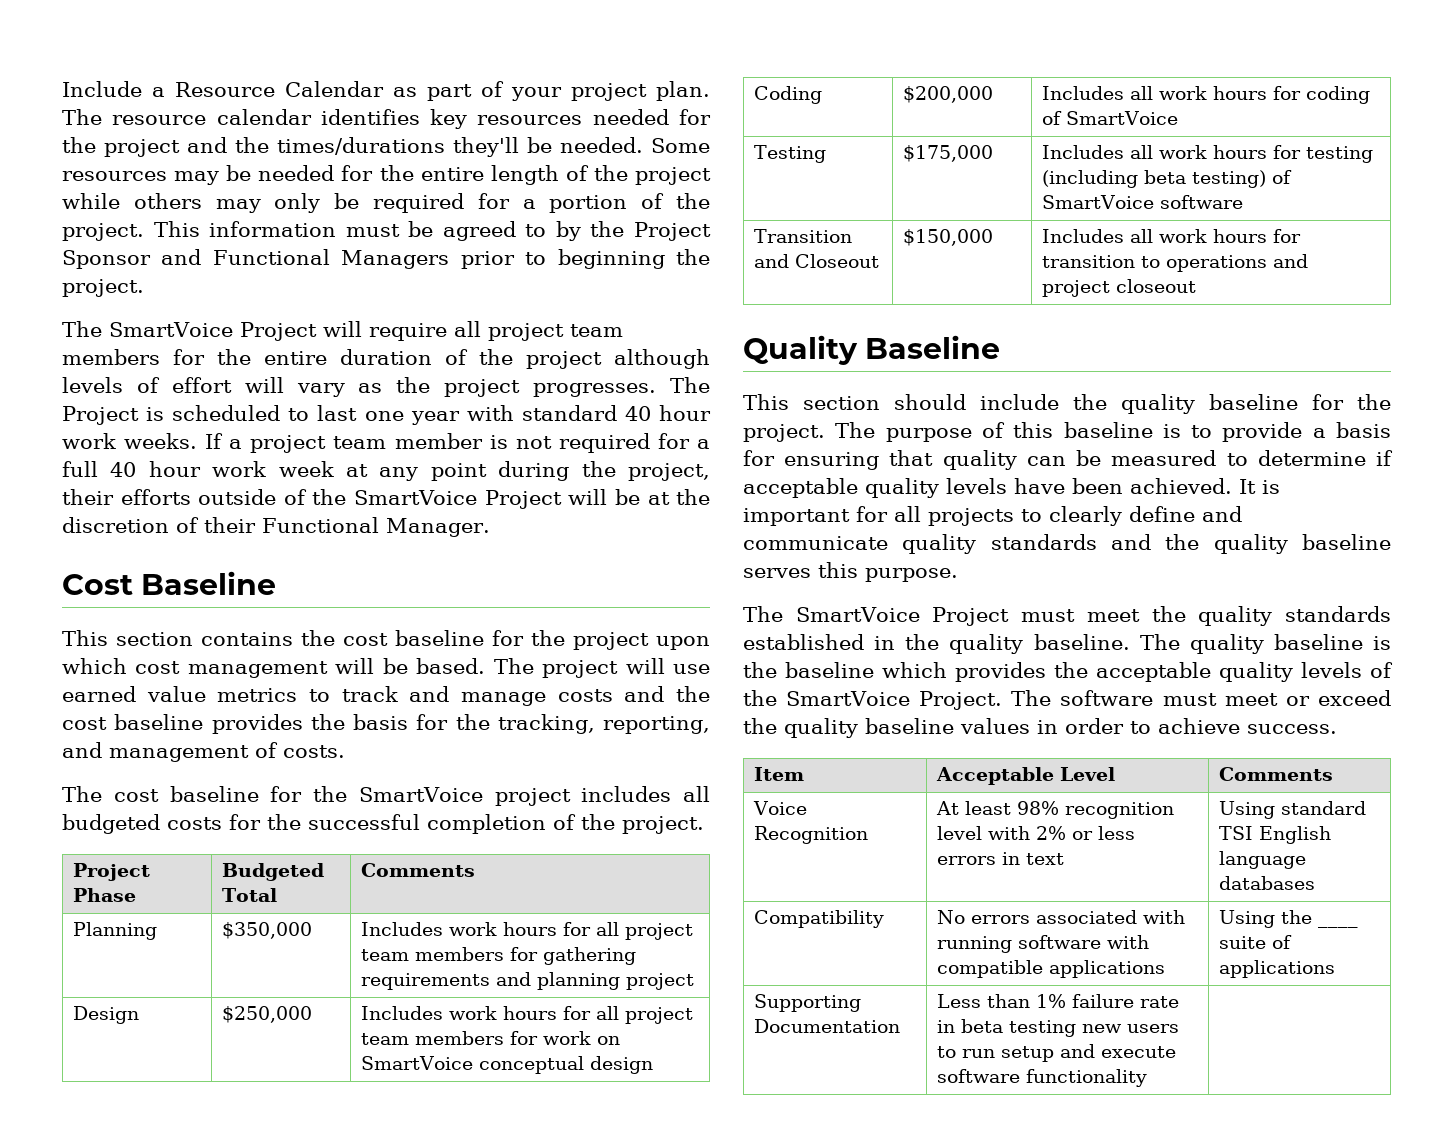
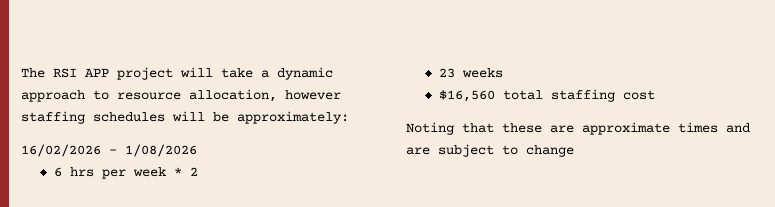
[62,81,710,101] [62,109,711,129] [62,137,710,157] [62,165,712,185] [62,193,710,213] [62,221,711,241] [62,249,711,269] [62,279,144,297] [62,321,623,341] [62,349,710,369] [62,377,711,397] [62,405,712,425] [62,433,710,453] [62,461,710,481] [62,489,710,509] [62,517,490,537] [62,571,277,595] [62,630,710,650] [62,658,711,678] [62,686,710,706] [62,714,710,734] [62,742,345,762] [62,786,710,806] [62,814,704,834] [73,863,151,881] [73,888,137,902] [222,863,325,881] [222,888,278,902] [361,863,476,877] [73,922,158,940] [222,922,313,939] [361,922,694,940] [361,947,637,965] [361,972,695,990] [73,1006,140,1024] [222,1006,313,1023] [361,1006,694,1024] [361,1031,621,1045] [361,1056,654,1074] [754,86,823,104] [903,86,994,103] [1042,86,1371,104] [1042,111,1179,125] [754,145,827,163] [903,145,994,162] [1042,145,1374,163] [1042,170,1293,188] [1042,195,1244,209] [754,229,853,243] [754,254,880,268] [903,229,994,246] [1042,229,1302,243] [1042,254,1309,272] [1042,279,1197,297] [743,335,1001,365] [743,394,1391,414] [743,422,1391,442] [743,450,1393,470] [743,478,1280,498] [743,506,1242,526] [743,534,1391,554] [743,562,958,582] [743,606,1391,626] [743,634,1391,654] [743,662,1393,682] [743,690,1391,710] [743,718,1337,738] [754,767,805,781] [936,767,1116,785] [1219,767,1334,781] [753,801,808,815] [754,826,869,844] [936,801,1175,819] [937,826,1136,840] [937,852,1065,865] [1219,801,1367,819] [1219,826,1332,844] [1219,851,1307,869] [1219,876,1316,890] [754,910,885,928] [937,910,1186,924] [937,935,1150,953] [937,960,1166,978] [1219,910,1313,928] [1318,924,1359,928] [1219,935,1293,949] [1219,960,1336,978] [754,994,862,1012] [754,1019,901,1033] [937,994,1180,1008] [937,1019,1180,1037] [937,1044,1177,1062] [937,1069,1148,1087] Include a Resource Calendar as part of your project plan. The resource calendar identifies key resources needed for the project and the times/durations they'll be needed. Some resources may be needed for the entire length of the project while others may only be required for a portion of the project. This information must be agreed to by the Project Sponsor and Functional Managers prior to beginning the project. // The SmartVoice Project will require all project team members for the entire duration of the project although levels of effort will vary as the project progresses. The Project is scheduled to last one year with standard 40 hour work weeks. If a project team member is not required for a full 40 hour work week at any point during the project, their efforts outside of the SmartVoice Project will be at the discretion of their Functional Manager. // Cost Baseline // This section contains the cost baseline for the project upon which cost management will be based. The project will use earned value metrics to track and manage costs and the cost baseline provides the basis for the tracking, reporting, and management of costs. // The cost baseline for the SmartVoice project includes all budgeted costs for the successful completion of the project. // Project Phase | Budgeted Total | Comments // Planning | $350,000 | Includes work hours for all project team members for gathering requirements and planning project // Design | $250,000 | Includes work hours for all project team members for work on SmartVoice conceptual design // Coding | $200,000 | Includes all work hours for coding of SmartVoice // Testing | $175,000 | Includes all work hours for testing (including beta testing) of SmartVoice software // Transition and Closeout | $150,000 | Includes all work hours for transition to operations and project closeout // Quality Baseline // This section should include the quality baseline for the project. The purpose of this baseline is to provide a basis for ensuring that quality can be measured to determine if acceptable quality levels have been achieved. It is important for all projects to clearly define and communicate quality standards and the quality baseline serves this purpose. // The SmartVoice Project must meet the quality standards established in the quality baseline. The quality baseline is the baseline which provides the acceptable quality levels of the SmartVoice Project. The software must meet or exceed the quality baseline values in order to achieve success. // Item | Acceptable Level | Comments // Voice Recognition | At least 98% recognition level with 2% or less errors in text | Using standard TSI English language databases // Compatibility | No errors associated with running software with compatible applications | Using the ____ suite of applications // Supporting Documentation | Less than 1% failure rate in beta testing new users to run setup and execute software functionality | -> [21,67,333,80] [21,89,341,102] [21,111,349,124] [21,144,197,157] [53,167,198,179] [438,68,503,78] [438,89,655,102] [406,122,750,135] [406,144,574,157] The RSI APP project will take a dynamic approach to resource allocation, however staffing schedules will be approximately: // 16/02/2026 – 1/08/2026 // 6 hrs per week * 2 // 23 weeks // $16,560 total staffing cost // Noting that these are approximate times and are subject to change

